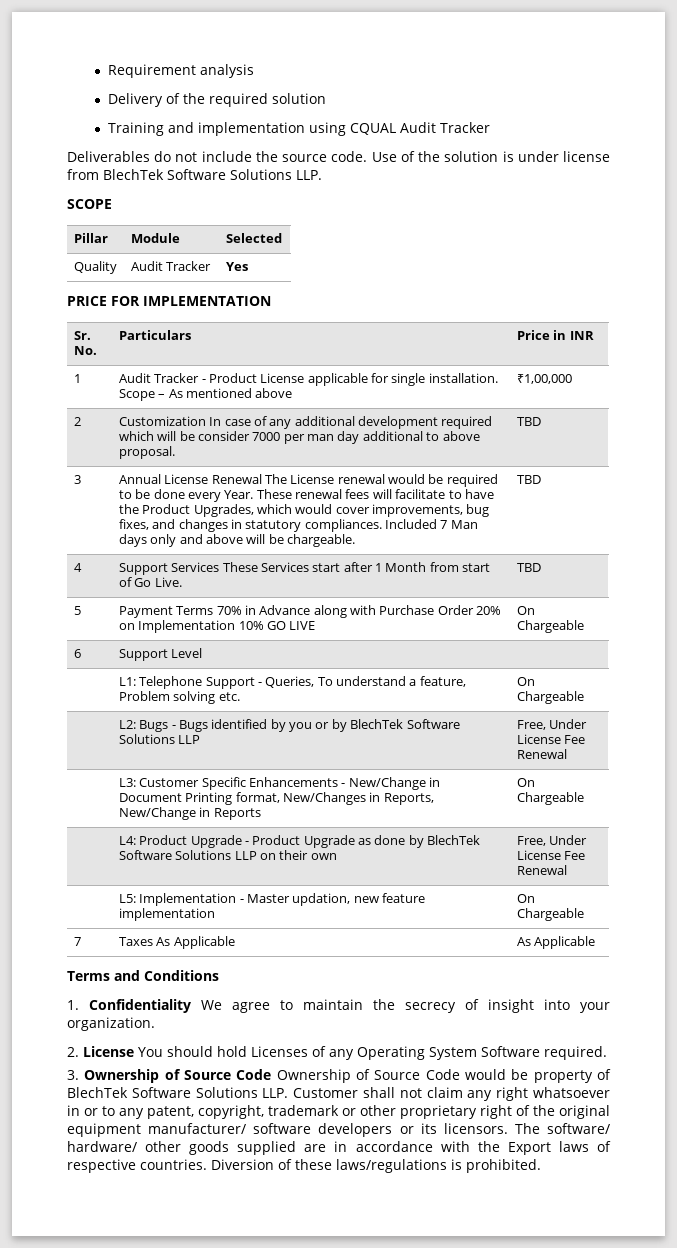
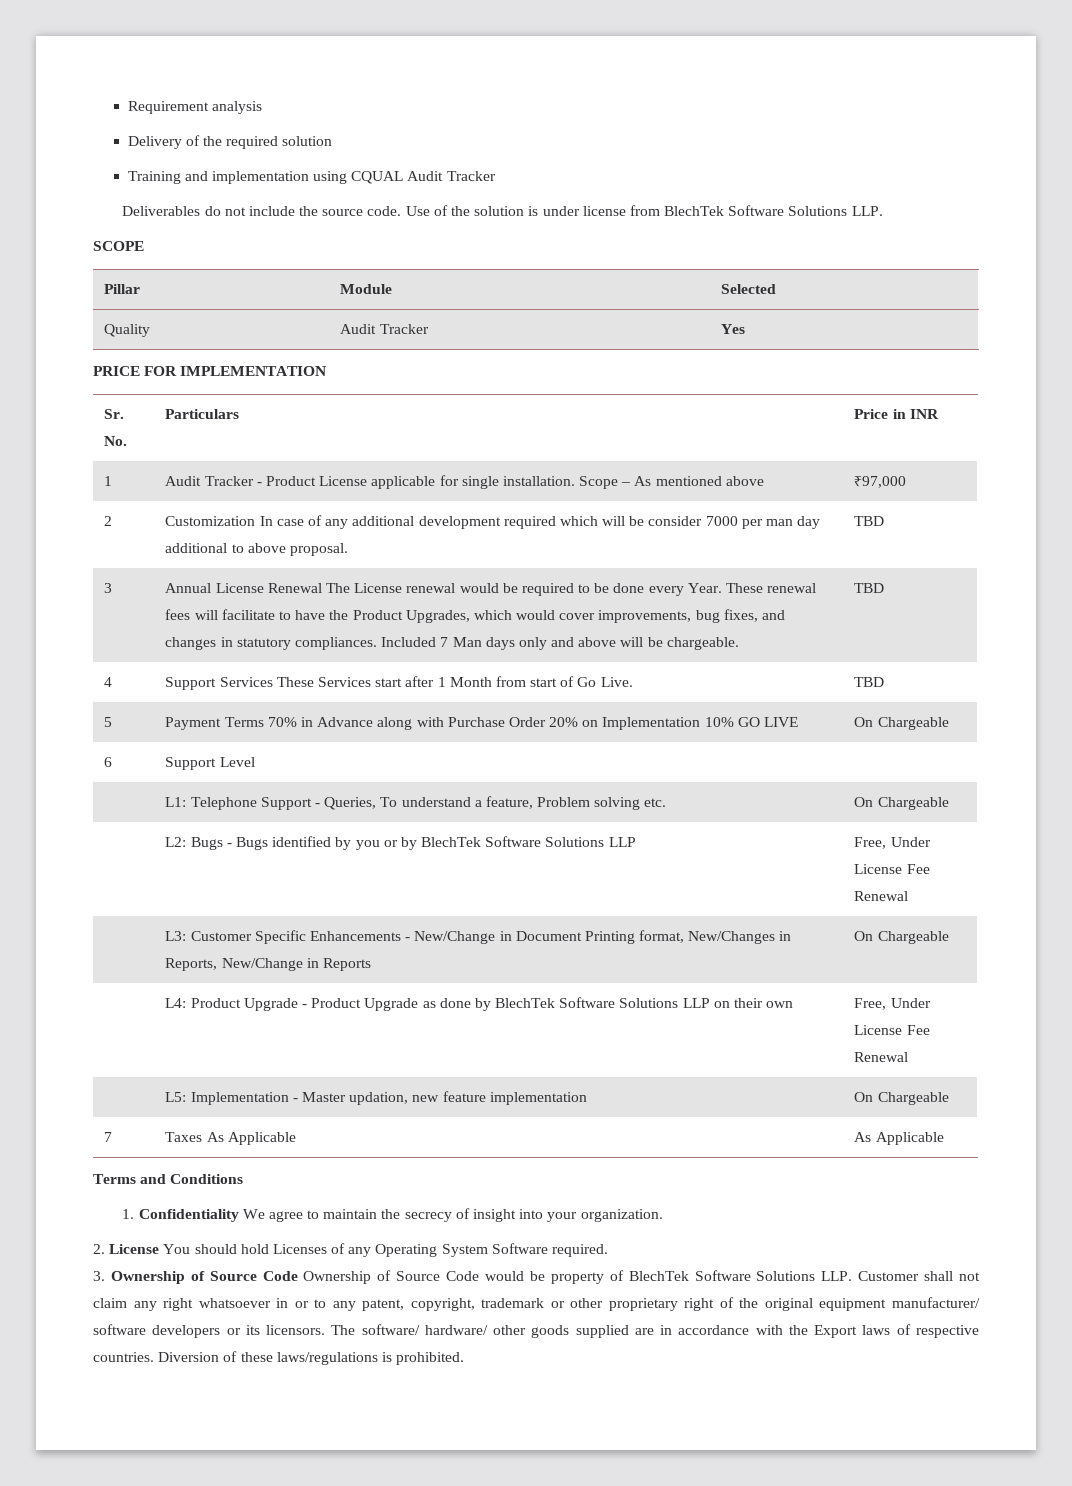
[516,374,572,384] ₹1,00,000 -> [854,476,907,488] ₹97,000

